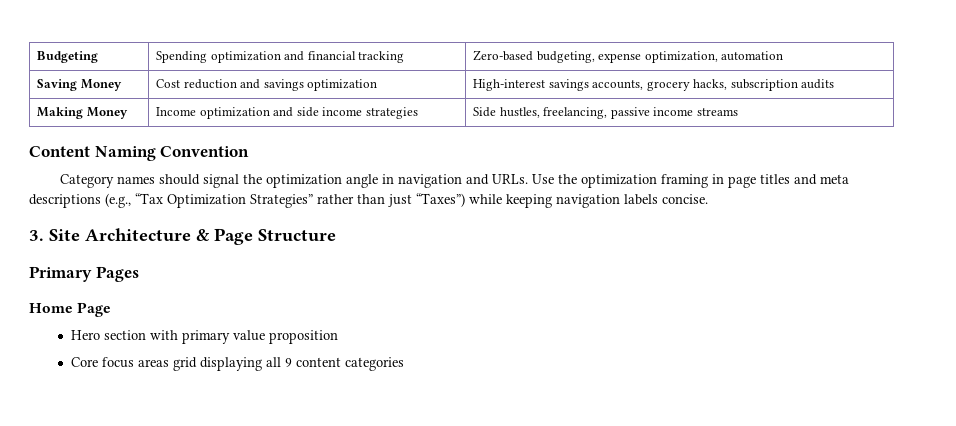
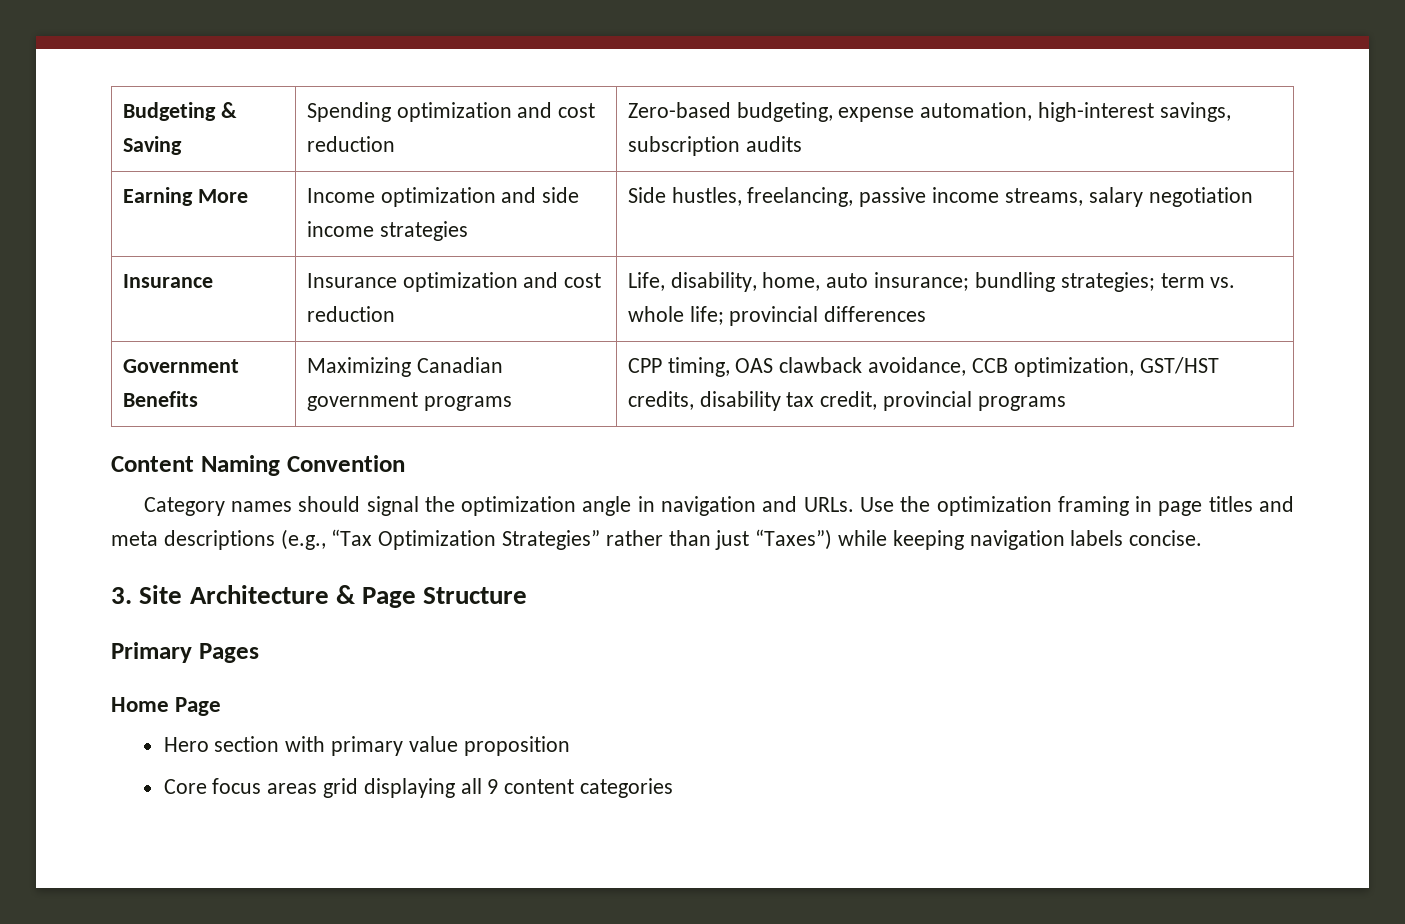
(99, 57) none -> [220,102,237,118] [122,136,182,155] & Saving
[307,51,405,63] financial tracking -> [558,103,596,118] [306,136,395,152] cost reduction
[644,51,784,63] [37,79,122,91] [156,79,378,91] [473,79,728,91] optimization, automation // Saving Money | Cost reduction and savings optimization | High-interest savings accounts, grocery hacks, -> [920,102,1231,122] automation, high-interest savings,
[37,107,128,119] Making Money -> [122,187,248,206] Earning More
[696,108,738,116] streams -> [1004,187,1253,207] [122,274,213,288] [306,272,602,292] [306,306,395,322] [627,272,1236,292] [627,306,927,326] [122,359,239,373] [122,391,198,407] [306,357,503,377] [306,392,512,411] [627,357,1219,377] [627,391,1066,411] streams, salary negotiation // Insurance | Insurance optimization and cost reduction | Life, disability, home, auto insurance; bundling strategies; term vs. whole life; provincial differences // Government Benefits | Maximizing Canadian government programs | CPP timing, OAS clawback avoidance, CCB optimization, GST/HST credits, disability tax credit, provincial programs

